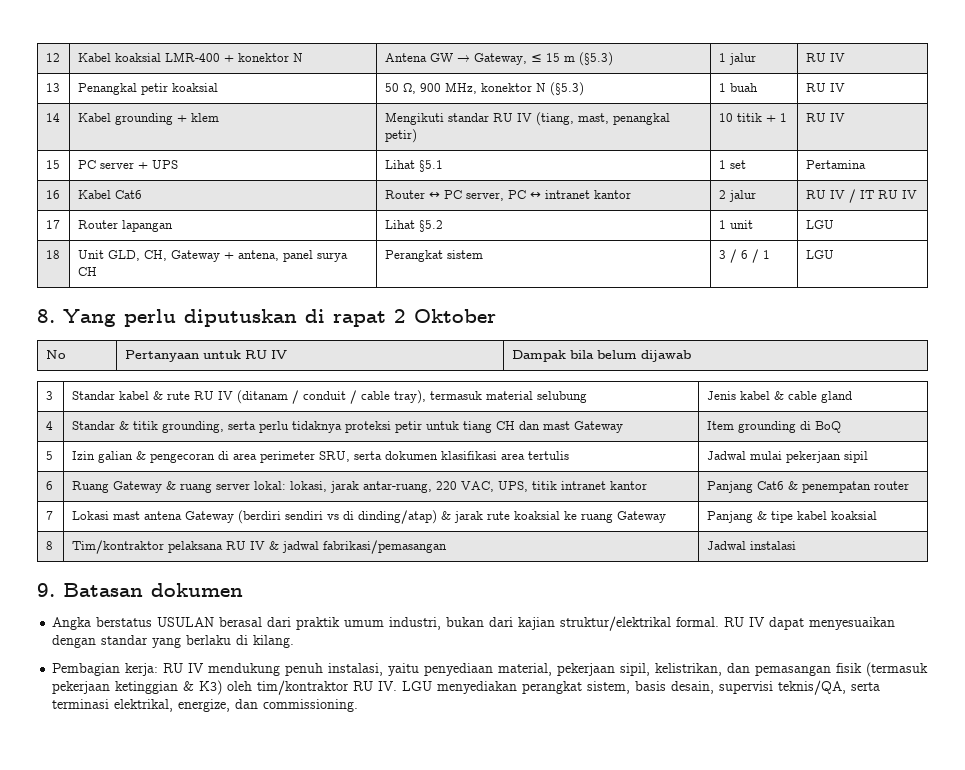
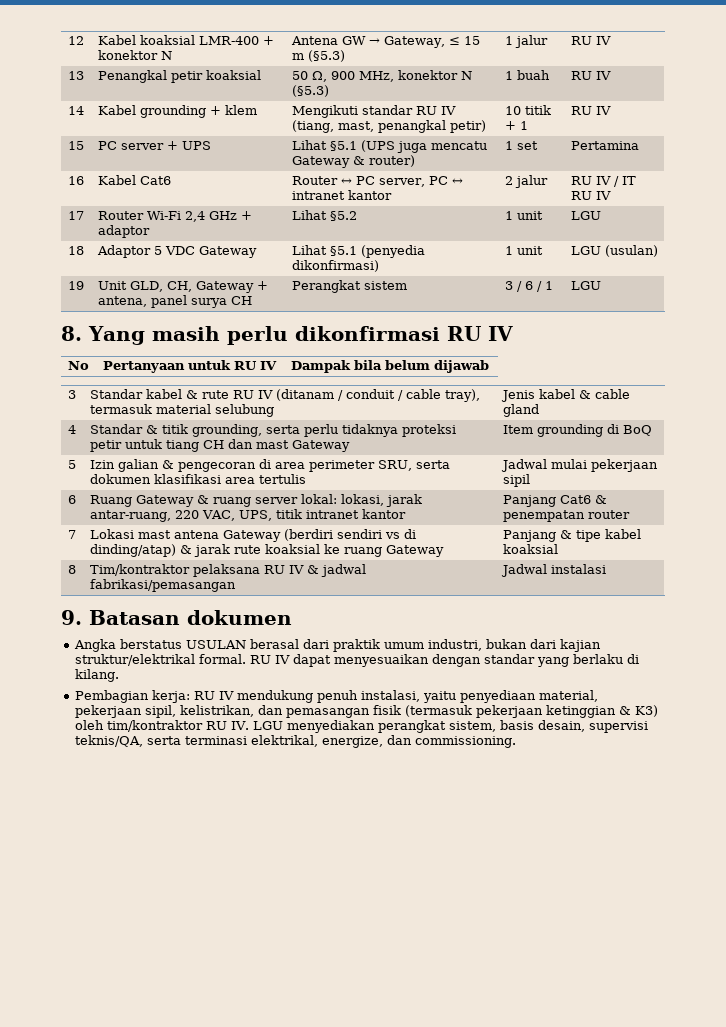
(443, 166) none -> [360,140,487,153] [291,155,415,168] (UPS juga mencatu Gateway & router)
[121,220,173,232] lapangan -> [146,211,252,222] [97,225,150,238] Wi-Fi 2,4 GHz + adaptor
(60, 254) none -> [96,245,257,258] [291,245,425,258] [291,260,379,272] [504,246,543,255] [570,245,658,257] [67,281,84,290] | Adaptor 5 VDC Gateway | Lihat §5.1 (penyedia dikonfirmasi) | 1 unit | LGU (usulan) // 19
[124,309,496,327] perlu diputuskan di rapat 2 Oktober -> [151,326,513,345] masih perlu dikonfirmasi RU IV

